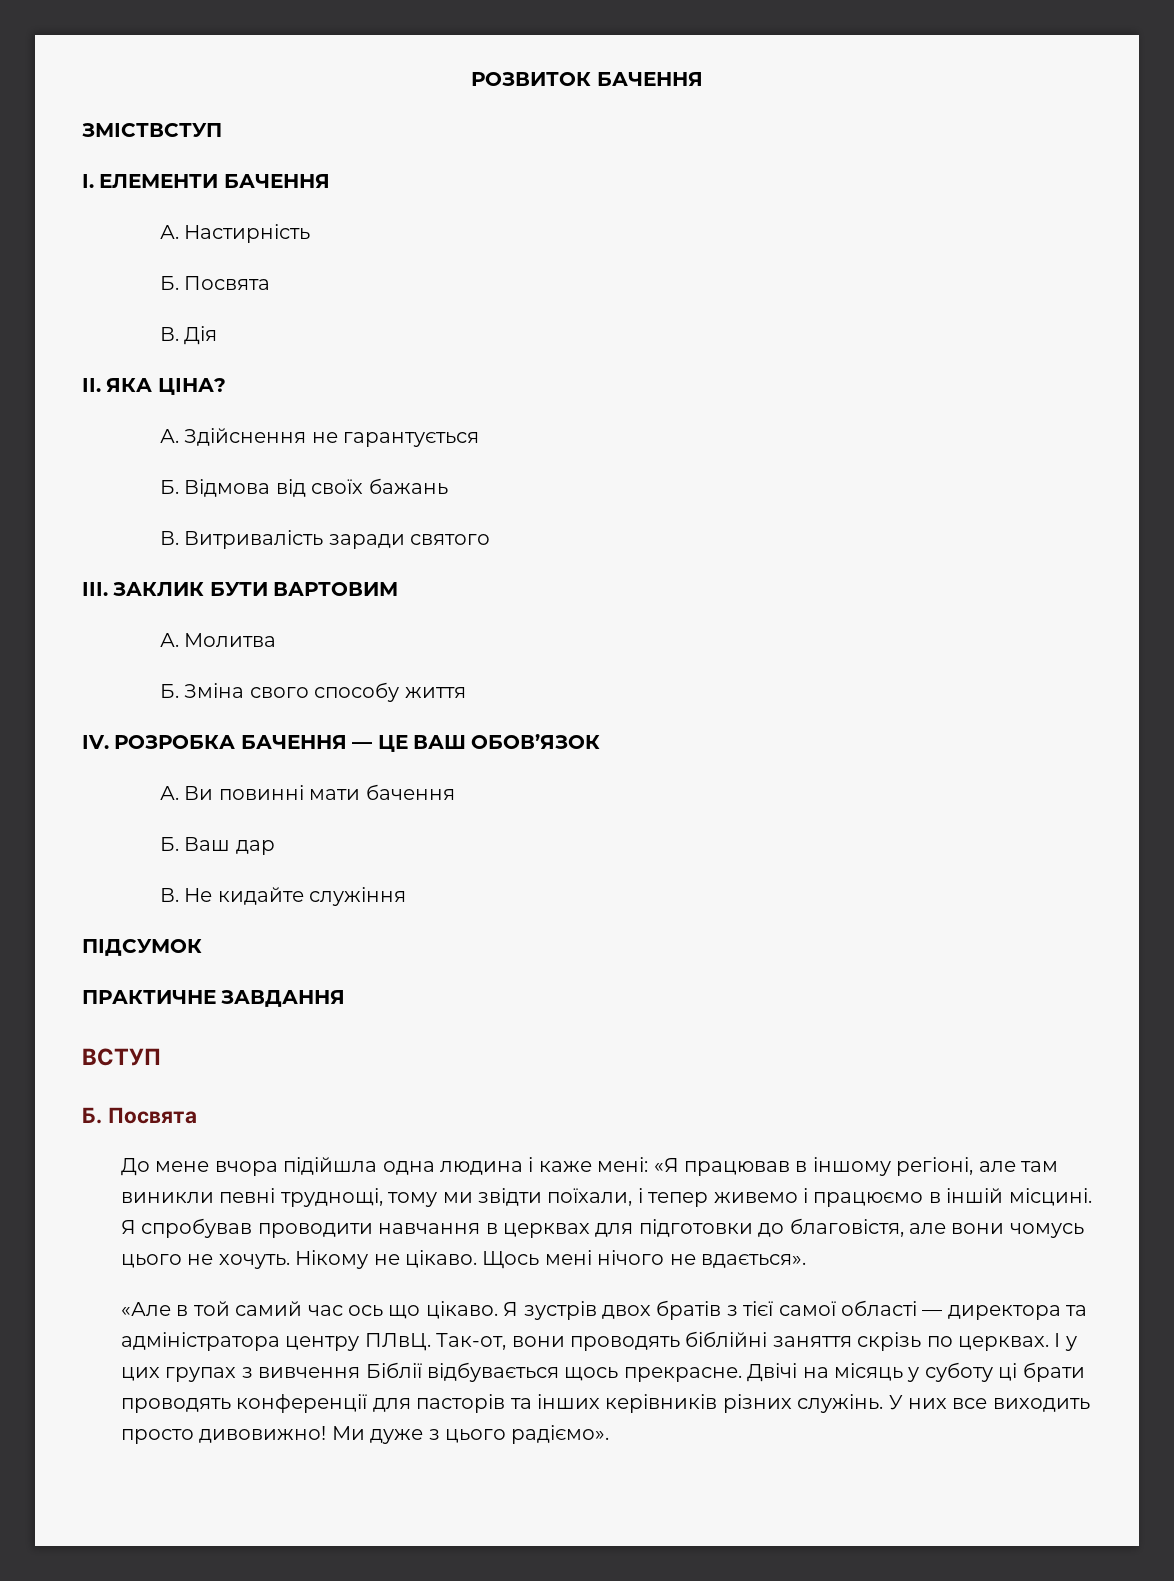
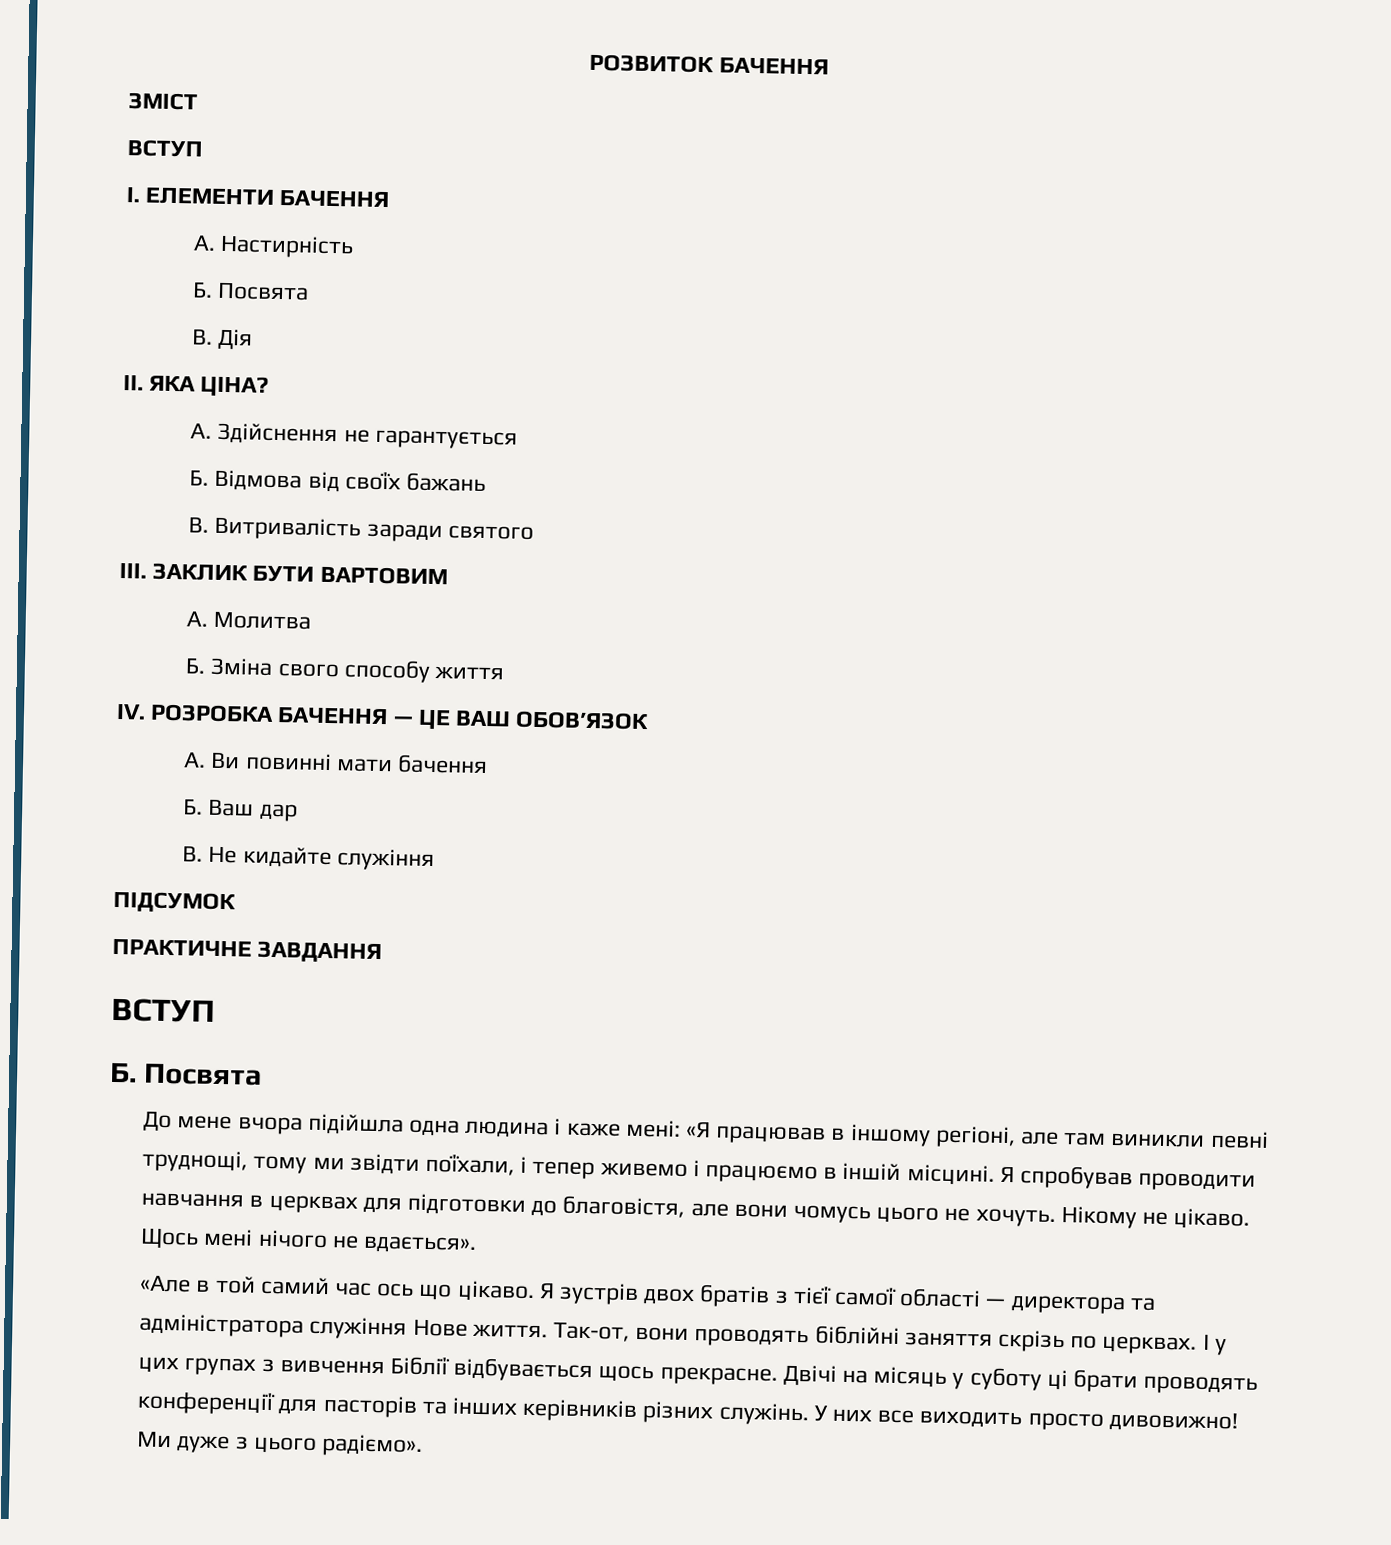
[82,123,222,137] ЗМІСТВСТУП -> [128,92,198,111] [127,139,203,158] ЗМІСТ // ВСТУП
[285,1333,431,1351] центру ПЛвЦ. -> [309,1316,548,1340] cлужіння Нове життя.

